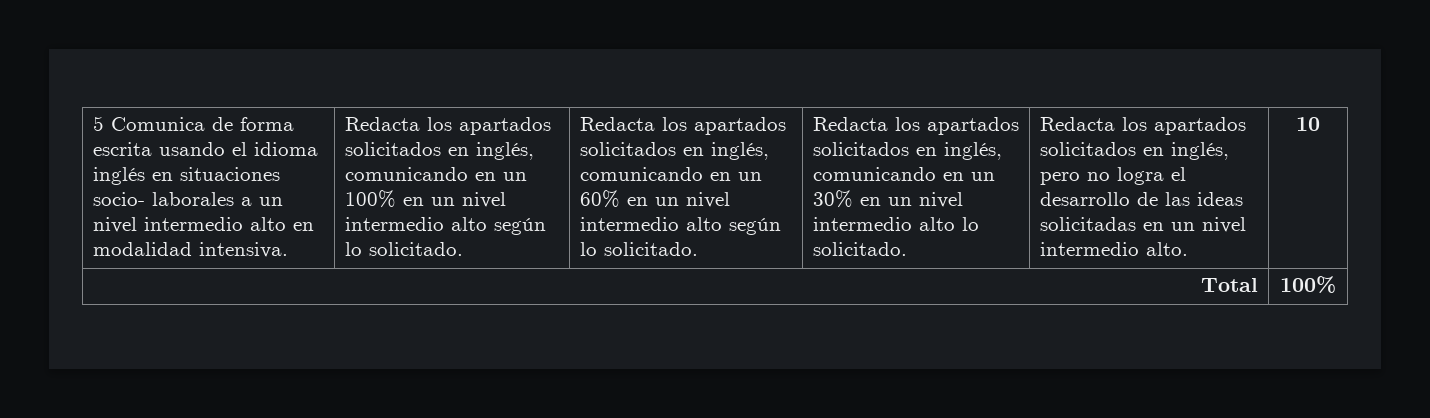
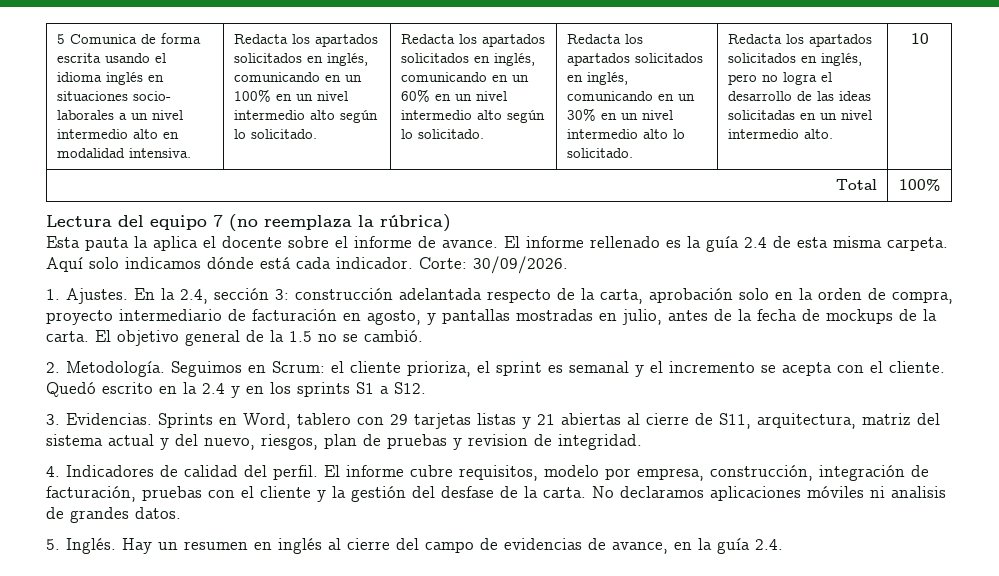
(1336, 284) none -> [46,214,451,232] [46,236,948,252] [46,256,568,274] [46,288,953,304] [46,309,937,325] [46,330,423,346] [46,361,945,377] [46,382,426,398] [46,413,940,429] [46,434,642,450] [46,465,929,481] [46,486,946,502] [46,507,181,523] [46,538,783,554] // Lectura del equipo 7 (no reemplaza la rúbrica) // Esta pauta la aplica el docente sobre el informe de avance. El informe rellenado es la guía 2.4 de esta misma carpeta. Aquí solo indicamos dónde está cada indicador. Corte: 30/09/2026. // 1. Ajustes. En la 2.4, sección 3: construcción adelantada respecto de la carta, aprobación solo en la orden de compra, proyecto intermediario de facturación en agosto, y pantallas mostradas en julio, antes de la fecha de mockups de la carta. El objetivo general de la 1.5 no se cambió. // 2. Metodología. Seguimos en Scrum: el cliente prioriza, el sprint es semanal y el incremento se acepta con el cliente. Quedó escrito en la 2.4 y en los sprints S1 a S12. // 3. Evidencias. Sprints en Word, tablero con 29 tarjetas listas y 21 abiertas al cierre de S11, arquitectura, matriz del sistema actual y del nuevo, riesgos, plan de pruebas y revision de integridad. // 4. Indicadores de calidad del perfil. El informe cubre requisitos, modelo por empresa, construcción, integración de facturación, pruebas con el cliente y la gestión del desfase de la carta. No declaramos aplicaciones móviles ni analisis de grandes datos. // 5. Inglés. Hay un resumen en inglés al cierre del campo de evidencias de avance, en la guía 2.4.

